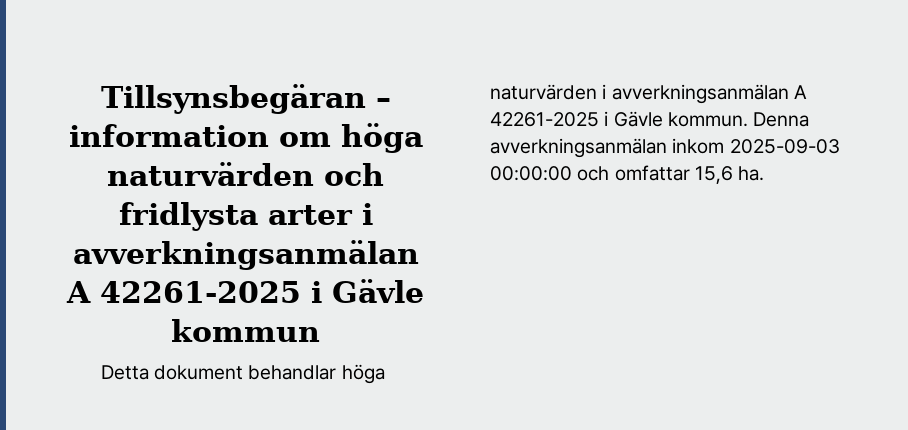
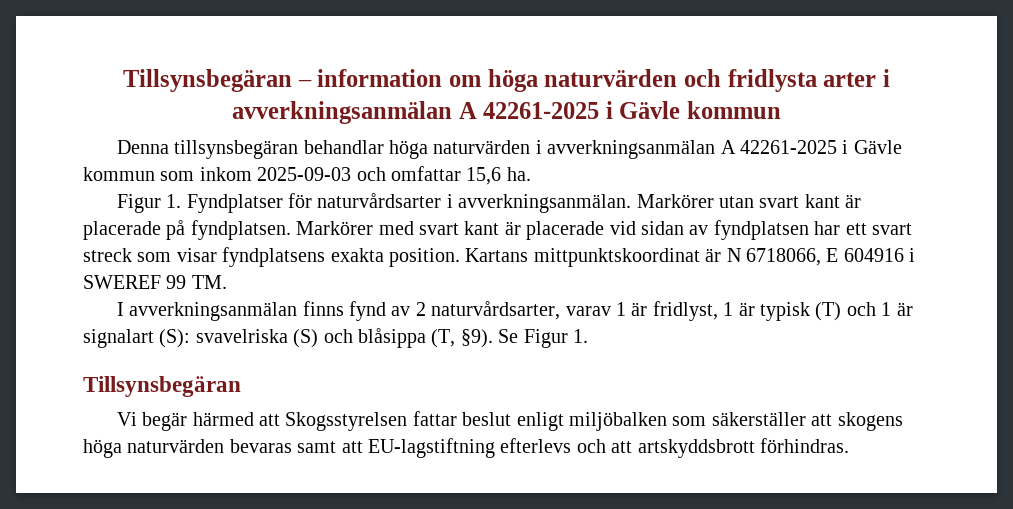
[100,365,244,380] Detta dokument -> [116,140,299,159] Denna tillsynsbegäran
[667,112,810,127] [490,138,667,158] kommun. Denna avverkningsanmälan -> [83,167,195,181] kommun som
[490,166,572,181] 00:00:00 -> (352, 174) none
(765, 173) none -> [116,193,862,213] [83,220,912,240] [83,247,916,267] [83,275,227,289] [116,301,913,321] [83,328,588,348] [83,376,241,397] [116,411,903,431] [83,438,849,458] // Figur 1. Fyndplatser för naturvårdsarter i avverkningsanmälan. Markörer utan svart kant är placerade på fyndplatsen. Markörer med svart kant är placerade vid sidan av fyndplatsen har ett svart streck som visar fyndplatsens exakta position. Kartans mittpunktskoordinat är N 6718066, E 604916 i SWEREF 99 TM. // I avverkningsanmälan finns fynd av 2 naturvårdsarter, varav 1 är fridlyst, 1 är typisk (T) och 1 är signalart (S): svavelriska (S) och blåsippa (T, §9). Se Figur 1. // Tillsynsbegäran // Vi begär härmed att Skogsstyrelsen fattar beslut enligt miljöbalken som säkerställer att skogens höga naturvärden bevaras samt att EU-lagstiftning efterlevs och att artskyddsbrott förhindras.

